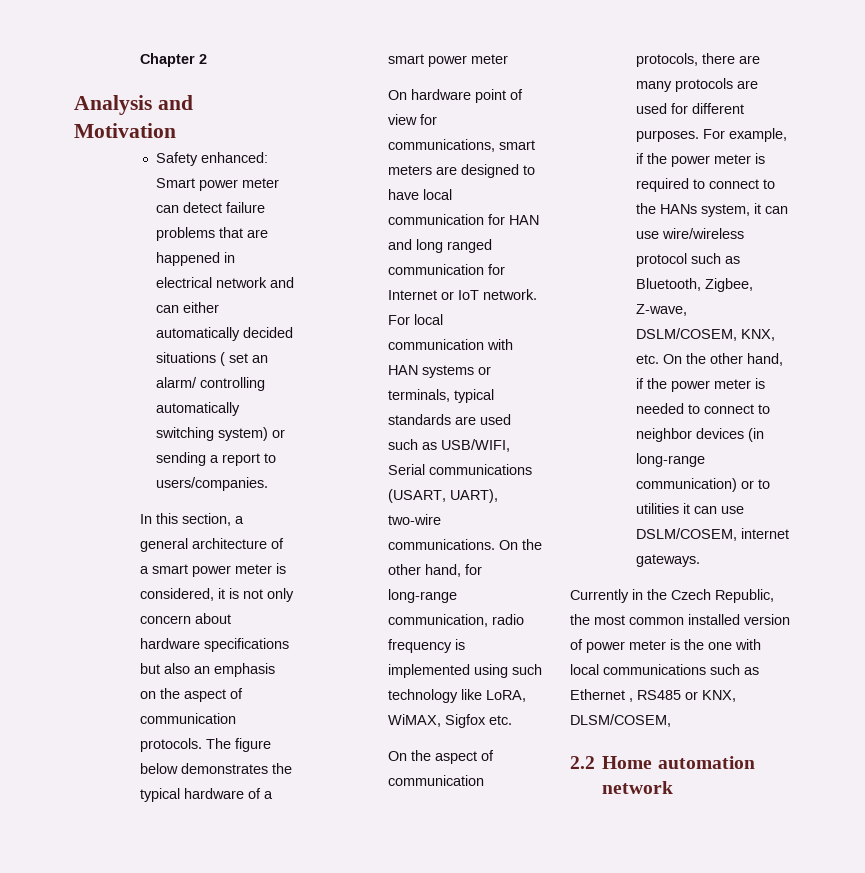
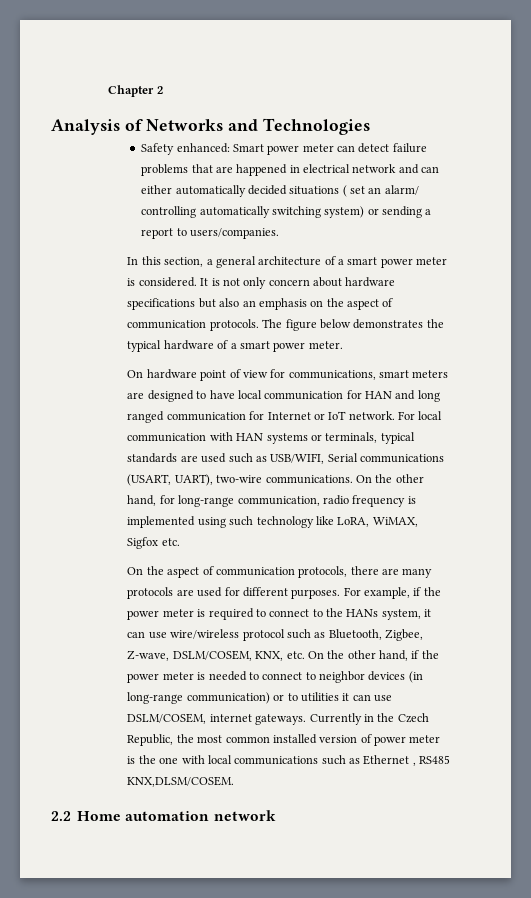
[157,95,193,110] [74,123,176,138] and Motivation -> [124,118,370,135] of Networks and Technologies
[140,588,226,601] considered, it -> [138,277,209,287] considered. It
[471,54,509,64] meter -> [308,341,343,349] meter.
(701, 560) // -> (307, 719) none
[685,690,736,702] [570,714,671,727] or KNX, DLSM/COSEM, -> [127,776,235,787] KNX,DLSM/COSEM.

